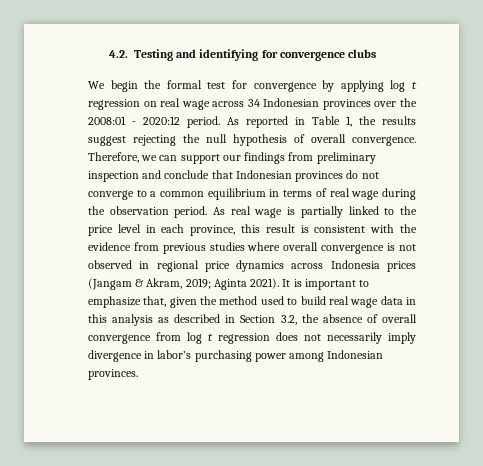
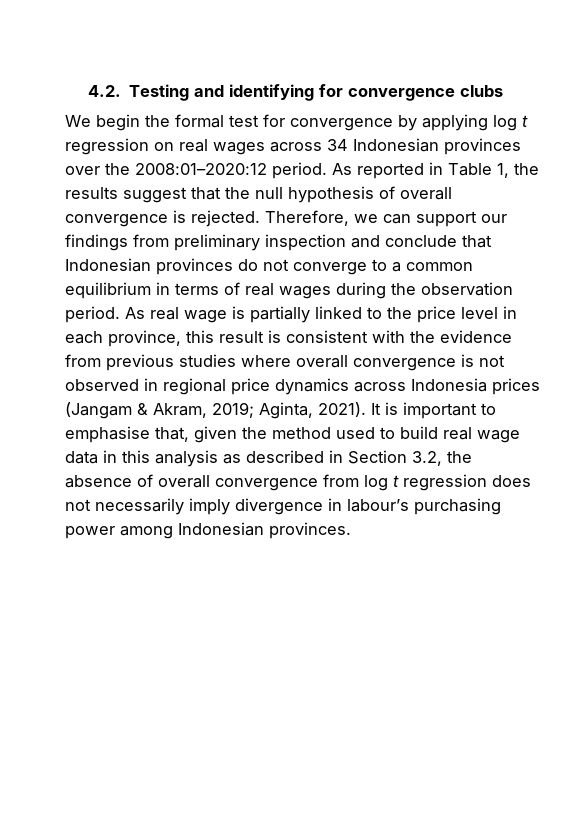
[181,100,210,110] wage -> [212,142,265,155] wages
[87,116,180,125] 2008:01 - 2020:12 -> [134,163,267,175] 2008:01–2020:12
[132,135,176,146] rejecting -> [190,187,221,200] that
[352,136,416,146] convergence. -> [64,210,260,227] convergence is rejected.
[351,190,380,200] wage -> [278,286,331,299] wages
[213,279,247,290] Aginta -> [258,402,313,419] Aginta,
[87,296,141,308] emphasize -> [64,426,150,443] emphasise
[157,350,192,359] labor’s -> [346,499,409,512] labour’s

